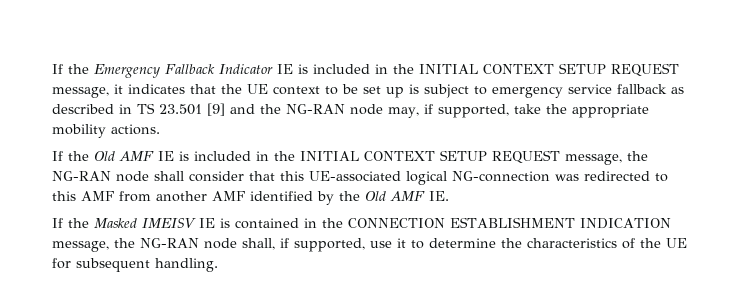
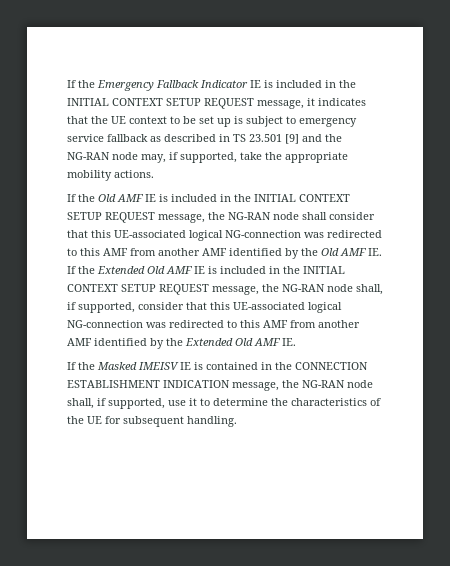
(449, 196) none -> [67,266,345,274] [67,284,383,295] [67,302,342,313] [67,320,360,328] [67,338,296,349] If the Extended Old AMF IE is included in the INITIAL CONTEXT SETUP REQUEST message, the NG-RAN node shall, if supported, consider that this UE-associated logical NG-connection was redirected to this AMF from another AMF identified by the Extended Old AMF IE.

